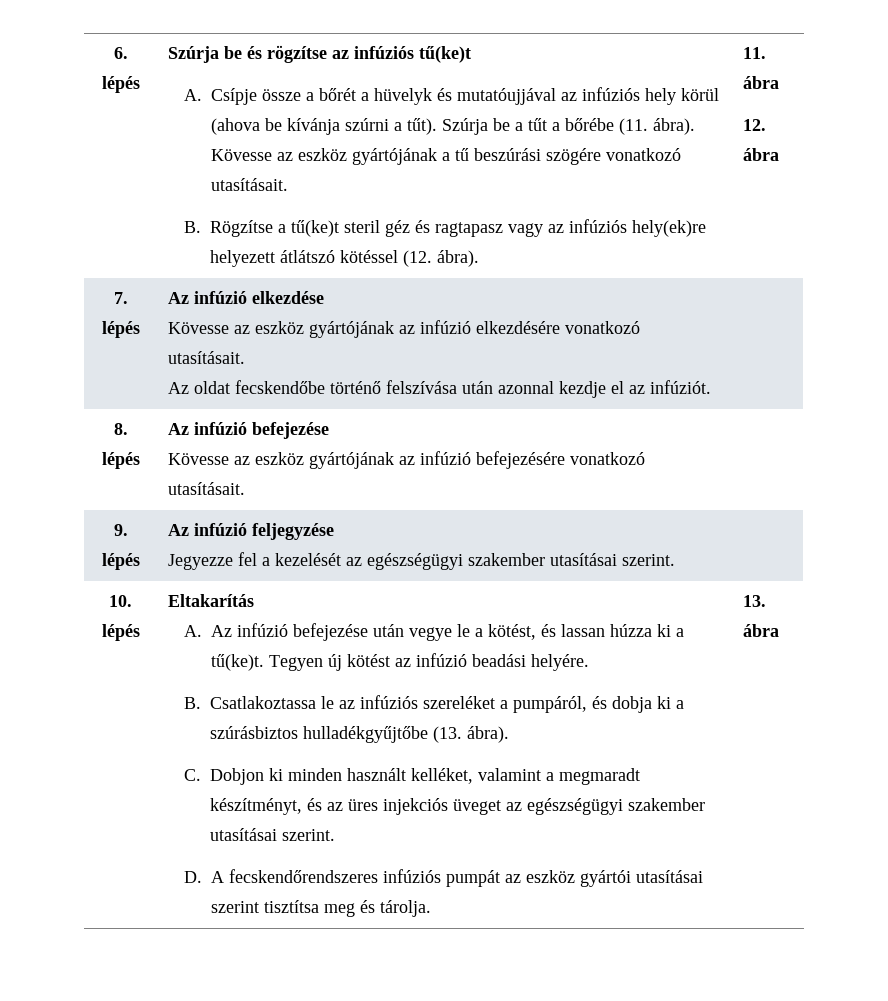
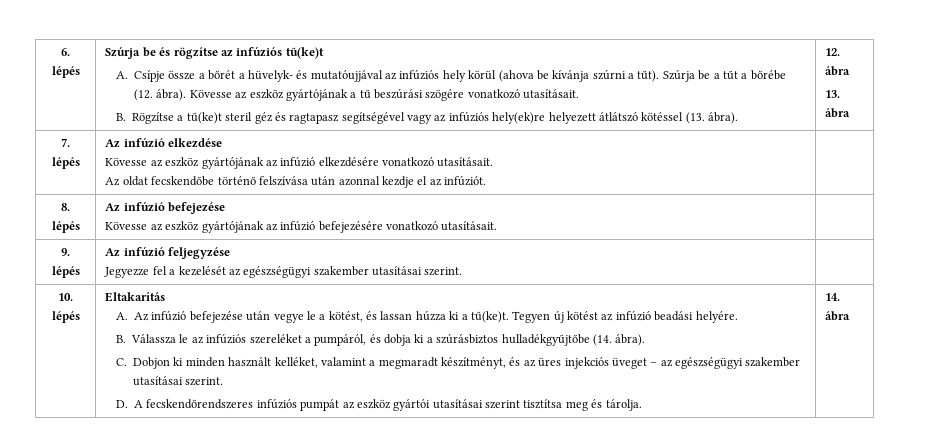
[373,88,432,105] hüvelyk -> [247,70,293,82] hüvelyk-
[618,118,648,135] (11. -> [133,89,153,101] (12.
(503, 229) none -> [341,112,405,124] segítségével
[402,250,432,267] (12. -> [685,112,705,124] (13.
[742,47,766,59] [742,76,779,89] [742,119,766,131] 11. ábra // 12. -> [825,48,841,56] [825,66,851,76] [825,90,841,98] 12. ábra // 13.
[209,696,316,709] Csatlakoztassa -> [130,334,176,344] Válassza
[432,726,462,743] (13. -> [592,334,612,346] (14.
(501, 807) none -> [650,362,658,366] –
[742,595,766,607] 13. -> [825,293,841,301] 14.

